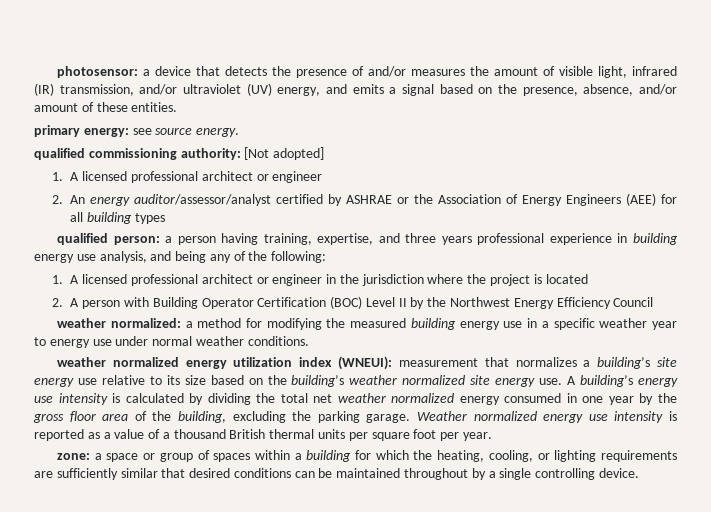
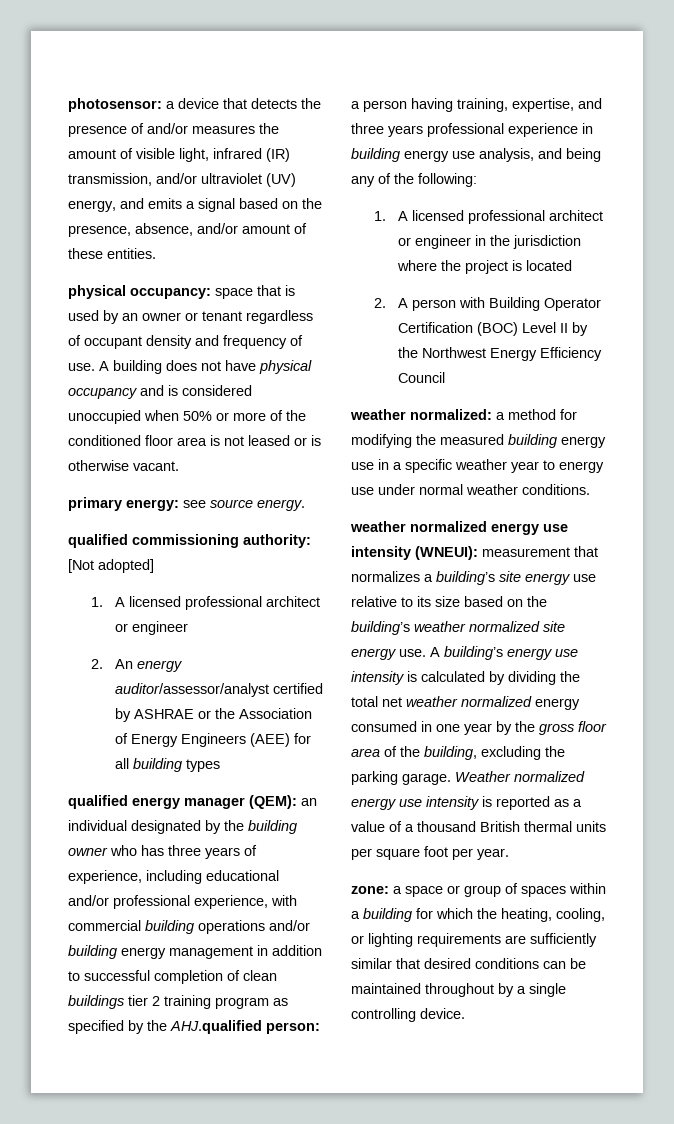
(178, 107) none -> [68,285,295,299] [68,310,313,324] [68,335,303,349] [68,360,312,374] [68,385,252,399] [68,410,306,424] [68,435,321,446] [68,460,179,471] // physical occupancy: space that is used by an owner or tenant regardless of occupant density and frequency of use. A building does not have physical occupancy and is considered unoccupied when 50% or more of the conditioned floor area is not leased or is otherwise vacant.
(109, 239) none -> [132,795,317,809] [68,820,297,834] [68,845,257,859] [68,870,279,884] [68,895,297,909] [68,920,310,934] [68,945,322,959] [68,970,277,984] [68,995,288,1009] [68,1020,262,1034] energy manager (QEM): an individual designated by the building owner who has three years of experience, including educational and/or professional experience, with commercial building operations and/or building energy management in addition to successful completion of clean buildings tier 2 training program as specified by the AHJ.qualified
[233,357,333,367] utilization index -> [543,524,568,532] [351,546,411,560] use intensity

